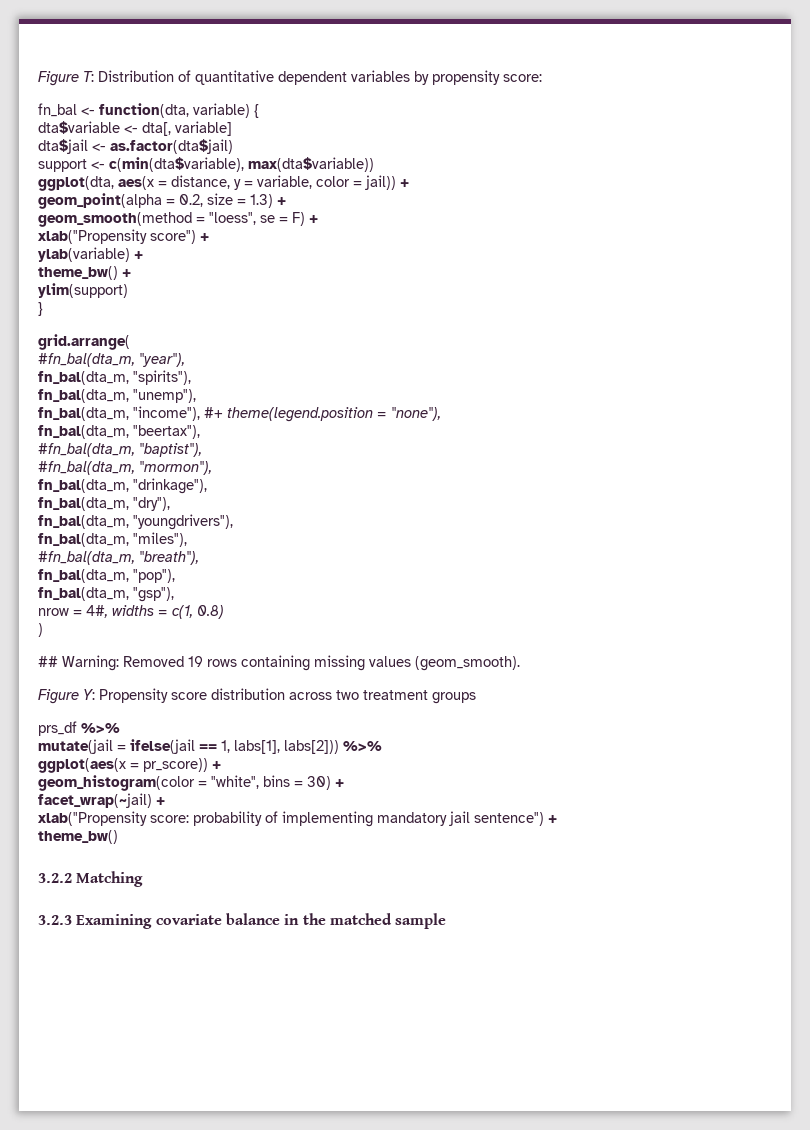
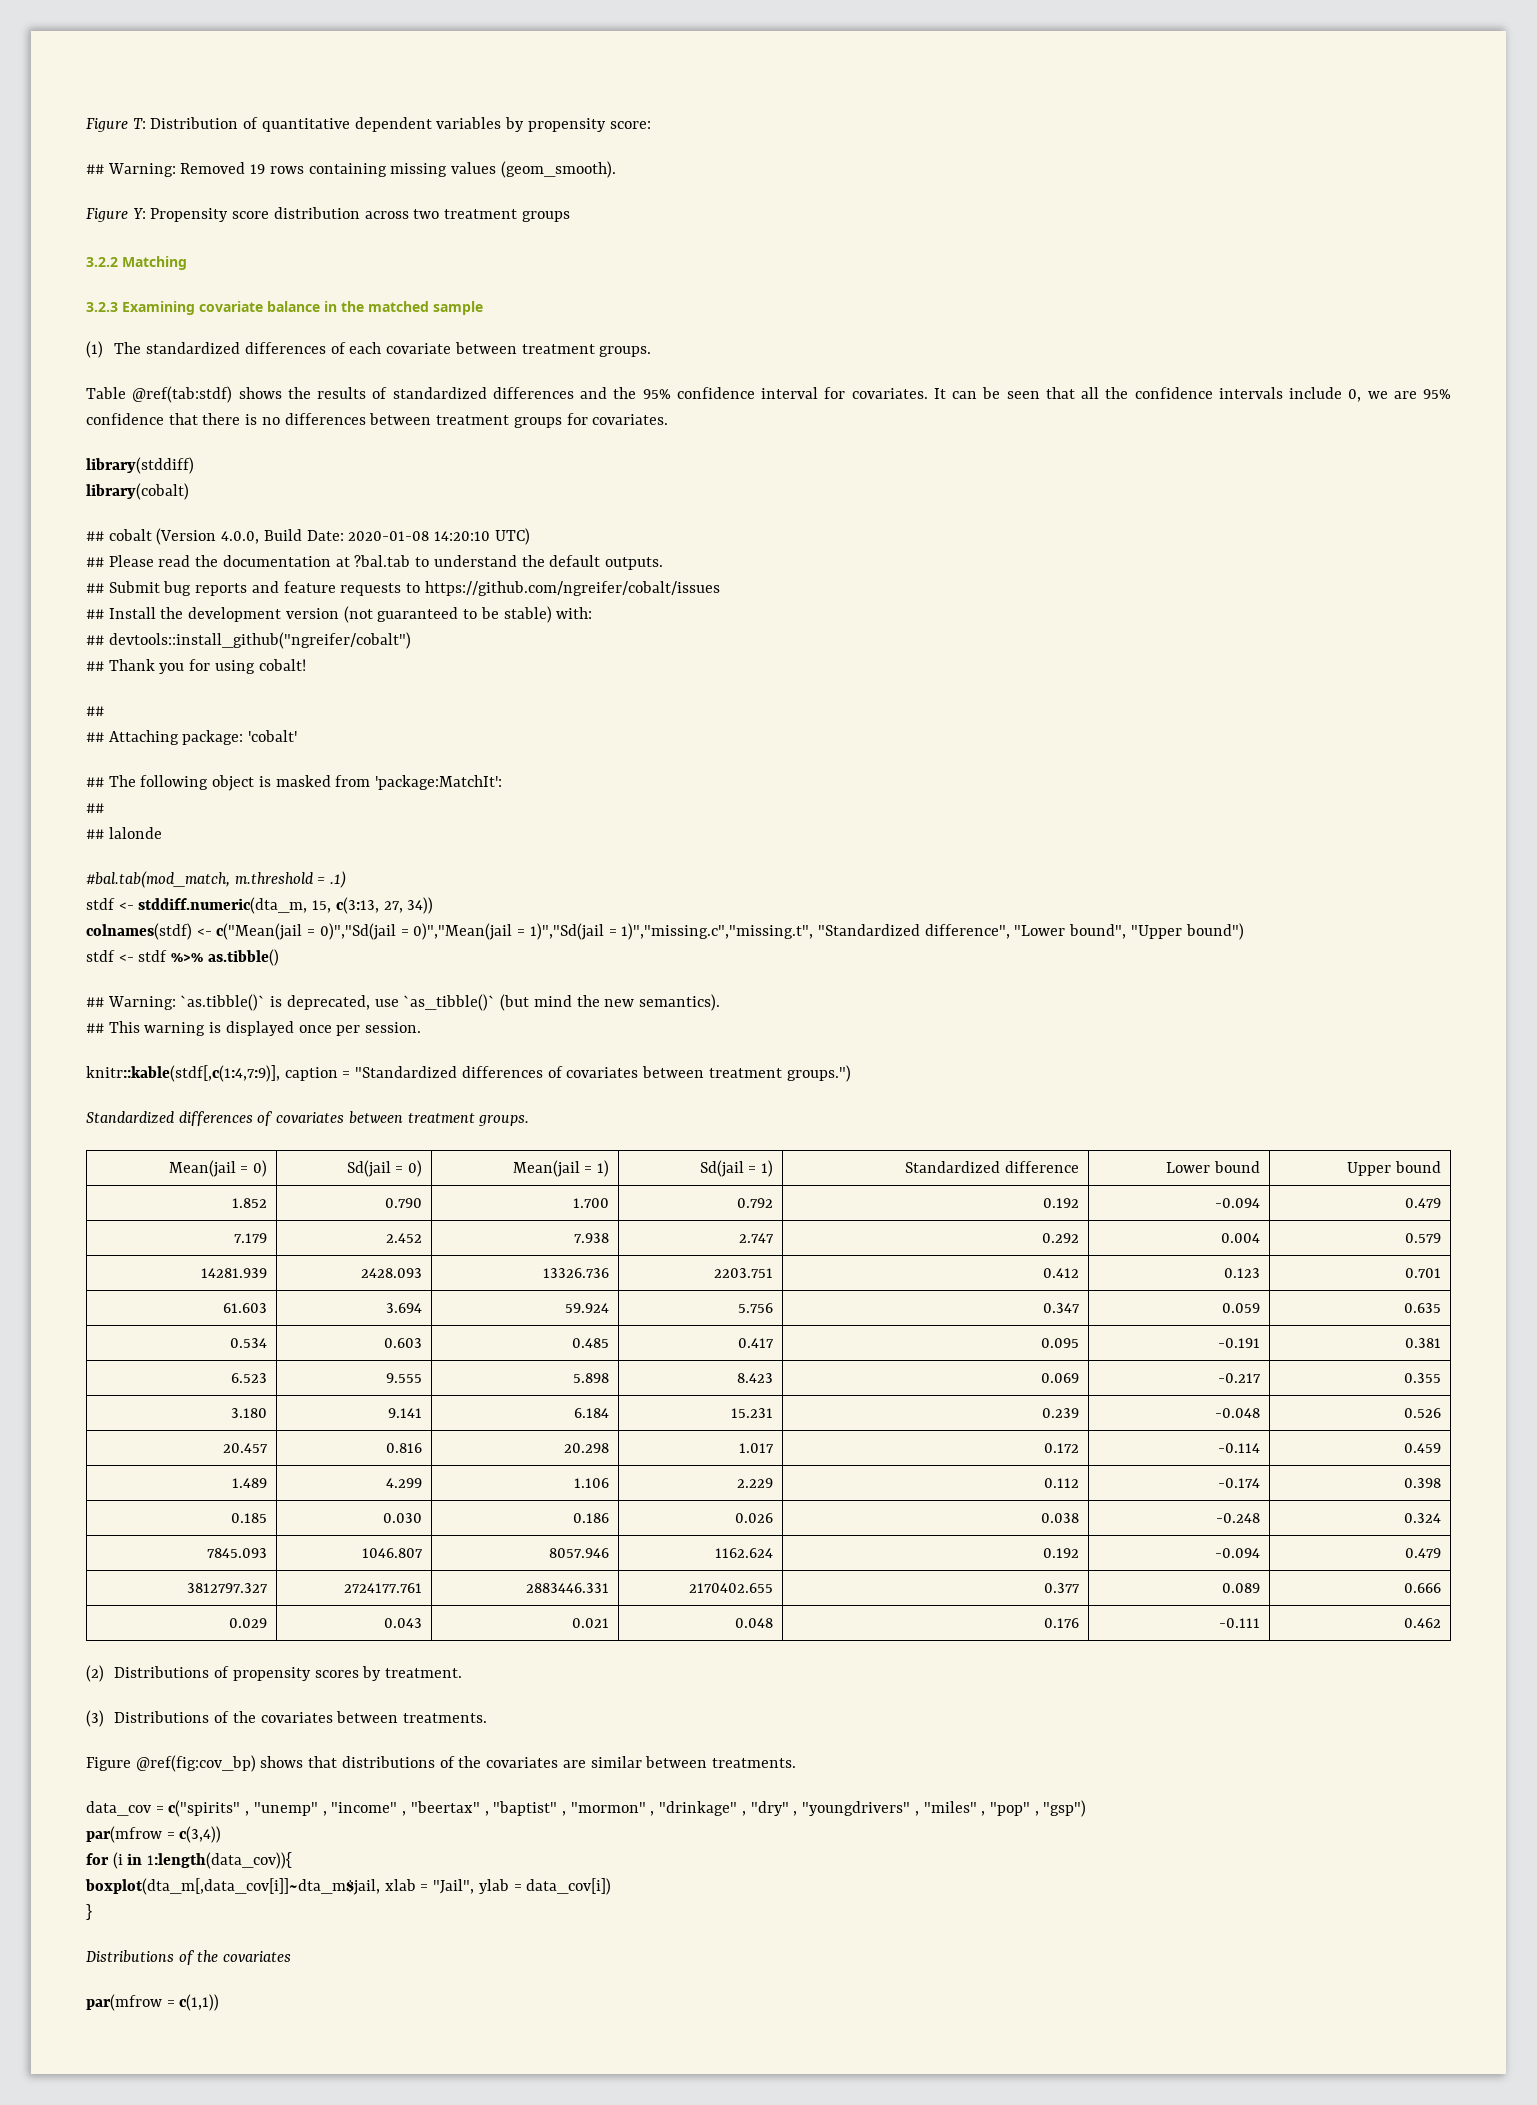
[38,103,259,118] [38,121,232,136] [38,139,233,154] [38,157,374,172] [38,175,409,191] [38,193,286,209] [38,212,318,227] [38,229,209,244] [38,247,143,262] [38,266,131,280] [38,283,128,298] [38,302,43,316] [38,334,130,350] [38,353,185,367] [38,370,191,385] [38,389,196,403] [38,406,441,422] [38,425,200,439] [38,443,202,457] [38,461,212,475] [38,478,207,494] [38,497,170,511] [38,514,233,530] [38,532,187,547] [38,551,199,565] [38,569,175,583] [38,587,174,602] [38,605,224,619] [38,623,43,637] // fn_bal <- function(dta, variable) { // dta$variable <- dta[, variable] // dta$jail <- as.factor(dta$jail) // support <- c(min(dta$variable), max(dta$variable)) // ggplot(dta, aes(x = distance, y = variable, color = jail)) + // geom_point(alpha = 0.2, size = 1.3) + // geom_smooth(method = "loess", se = F) + // xlab("Propensity score") + // ylab(variable) + // theme_bw() + // ylim(support) // } // grid.arrange( // #fn_bal(dta_m, "year"), // fn_bal(dta_m, "spirits"), // fn_bal(dta_m, "unemp"), // fn_bal(dta_m, "income"), #+ theme(legend.position = "none"), // fn_bal(dta_m, "beertax"), // #fn_bal(dta_m, "baptist"), // #fn_bal(dta_m, "mormon"), // fn_bal(dta_m, "drinkage"), // fn_bal(dta_m, "dry"), // fn_bal(dta_m, "youngdrivers"), // fn_bal(dta_m, "miles"), // #fn_bal(dta_m, "breath"), // fn_bal(dta_m, "pop"), // fn_bal(dta_m, "gsp"), // nrow = 4#, widths = c(1, 0.8) // ) -> (651, 125) none
[38,721,120,736] [38,739,382,754] [38,758,221,773] [38,775,344,791] [38,793,165,808] [38,811,557,827] [38,830,118,844] // prs_df %>% // mutate(jail = ifelse(jail == 1, labs[1], labs[2])) %>% // ggplot(aes(x = pr_score)) + // geom_histogram(color = "white", bins = 30) + // facet_wrap(~jail) + // xlab("Propensity score: probability of implementing mandatory jail sentence") + // theme_bw() -> (570, 216) none
(447, 921) none -> [86,341,652,358] [86,386,1451,403] [86,413,669,428] [86,457,194,474] [86,483,189,500] [86,528,530,545] [86,555,663,570] [86,581,720,596] [86,606,593,623] [86,632,411,649] [86,659,306,674] [86,706,104,716] [86,730,298,745] [86,775,503,791] [86,803,104,813] [86,827,162,839] [86,871,347,888] [86,897,434,914] [86,923,1244,940] [86,949,279,966] [86,994,720,1011] [86,1021,422,1036] [86,1065,851,1082] [86,1111,530,1126] [168,1160,268,1177] [346,1160,423,1177] [512,1160,610,1177] [699,1160,774,1177] [905,1161,1080,1173] [1166,1161,1261,1173] [1347,1161,1442,1176] [232,1198,268,1208] [385,1198,423,1208] [573,1198,610,1208] [737,1198,774,1208] [1043,1198,1080,1208] [1215,1198,1261,1208] [1405,1198,1442,1208] [234,1233,268,1243] [386,1233,423,1243] [574,1233,610,1243] [739,1233,775,1243] [1042,1233,1080,1243] [1221,1233,1261,1243] [1405,1233,1442,1243] [201,1268,268,1278] [361,1268,423,1278] [543,1268,610,1278] [714,1268,774,1278] [1043,1268,1080,1278] [1224,1268,1261,1278] [1405,1268,1442,1278] [223,1303,268,1313] [386,1303,423,1313] [565,1303,610,1313] [738,1303,774,1313] [1043,1303,1081,1313] [1222,1303,1261,1313] [1404,1303,1442,1313] [230,1338,268,1348] [384,1338,423,1348] [572,1338,610,1348] [738,1338,775,1348] [1041,1338,1080,1348] [1218,1338,1261,1348] [1405,1338,1442,1348] [231,1373,268,1383] [386,1373,423,1383] [573,1373,610,1383] [737,1373,774,1383] [1041,1373,1080,1383] [1218,1373,1262,1383] [1404,1373,1442,1383] [231,1408,268,1418] [388,1408,423,1418] [574,1408,610,1418] [731,1408,774,1418] [1042,1408,1080,1418] [1215,1408,1261,1418] [1404,1408,1442,1418] [223,1443,269,1453] [386,1443,423,1453] [564,1443,610,1453] [739,1443,775,1453] [1044,1443,1080,1453] [1218,1443,1261,1453] [1404,1443,1442,1453] [232,1478,268,1488] [386,1478,423,1488] [574,1478,610,1488] [737,1478,774,1488] [1044,1478,1080,1488] [1218,1478,1261,1488] [1404,1478,1442,1488] [231,1513,268,1523] [383,1513,423,1523] [573,1513,610,1523] [735,1513,774,1523] [1041,1513,1080,1523] [1216,1513,1261,1523] [1404,1513,1442,1523] [207,1548,268,1558] [362,1548,424,1558] [549,1548,610,1558] [715,1548,774,1558] [1043,1548,1080,1558] [1215,1548,1261,1558] [1405,1548,1442,1558] [187,1583,269,1593] [344,1583,423,1593] [526,1583,610,1593] [689,1583,774,1593] [1044,1583,1081,1593] [1222,1583,1261,1593] [1404,1583,1442,1593] [229,1618,268,1628] [384,1618,423,1628] [572,1618,610,1628] [735,1618,774,1628] [1044,1618,1080,1628] [1219,1618,1261,1628] [1404,1618,1442,1628] [86,1665,463,1682] [86,1710,488,1727] [86,1755,796,1772] [86,1800,1087,1817] [86,1826,222,1843] [86,1852,293,1869] [85,1878,612,1895] [86,1904,92,1920] [86,1950,292,1965] [86,1994,220,2011] // (1) The standardized differences of each covariate between treatment groups. // Table @ref(tab:stdf) shows the results of standardized differences and the 95% confidence interval for covariates. It can be seen that all the confidence intervals include 0, we are 95% confidence that there is no differences between treatment groups for covariates. // library(stddiff) // library(cobalt) // ## cobalt (Version 4.0.0, Build Date: 2020-01-08 14:20:10 UTC) // ## Please read the documentation at ?bal.tab to understand the default outputs. // ## Submit bug reports and feature requests to https://github.com/ngreifer/cobalt/issues // ## Install the development version (not guaranteed to be stable) with: // ## devtools::install_github("ngreifer/cobalt") // ## Thank you for using cobalt! // ## // ## Attaching package: 'cobalt' // ## The following object is masked from 'package:MatchIt': // ## // ## lalonde // #bal.tab(mod_match, m.threshold = .1) // stdf <- stddiff.numeric(dta_m, 15, c(3:13, 27, 34)) // colnames(stdf) <- c("Mean(jail = 0)","Sd(jail = 0)","Mean(jail = 1)","Sd(jail = 1)","missing.c","missing.t", "Standardized difference", "Lower bound", "Upper bound") // stdf <- stdf %>% as.tibble() // ## Warning: `as.tibble()` is deprecated, use `as_tibble()` (but mind the new semantics). // ## This warning is displayed once per session. // knitr::kable(stdf[,c(1:4,7:9)], caption = "Standardized differences of covariates between treatment groups.") // Standardized differences of covariates between treatment groups. // Mean(jail = 0) | Sd(jail = 0) | Mean(jail = 1) | Sd(jail = 1) | Standardized difference | Lower bound | Upper bound // 1.852 | 0.790 | 1.700 | 0.792 | 0.192 | -0.094 | 0.479 // 7.179 | 2.452 | 7.938 | 2.747 | 0.292 | 0.004 | 0.579 // 14281.939 | 2428.093 | 13326.736 | 2203.751 | 0.412 | 0.123 | 0.701 // 61.603 | 3.694 | 59.924 | 5.756 | 0.347 | 0.059 | 0.635 // 0.534 | 0.603 | 0.485 | 0.417 | 0.095 | -0.191 | 0.381 // 6.523 | 9.555 | 5.898 | 8.423 | 0.069 | -0.217 | 0.355 // 3.180 | 9.141 | 6.184 | 15.231 | 0.239 | -0.048 | 0.526 // 20.457 | 0.816 | 20.298 | 1.017 | 0.172 | -0.114 | 0.459 // 1.489 | 4.299 | 1.106 | 2.229 | 0.112 | -0.174 | 0.398 // 0.185 | 0.030 | 0.186 | 0.026 | 0.038 | -0.248 | 0.324 // 7845.093 | 1046.807 | 8057.946 | 1162.624 | 0.192 | -0.094 | 0.479 // 3812797.327 | 2724177.761 | 2883446.331 | 2170402.655 | 0.377 | 0.089 | 0.666 // 0.029 | 0.043 | 0.021 | 0.048 | 0.176 | -0.111 | 0.462 // (2) Distributions of propensity scores by treatment. // (3) Distributions of the covariates between treatments. // Figure @ref(fig:cov_bp) shows that distributions of the covariates are similar between treatments. // data_cov = c("spirits" , "unemp" , "income" , "beertax" , "baptist" , "mormon" , "drinkage" , "dry" , "youngdrivers" , "miles" , "pop" , "gsp") // par(mfrow = c(3,4)) // for (i in 1:length(data_cov)){ // boxplot(dta_m[,data_cov[i]]~dta_m$jail, xlab = "Jail", ylab = data_cov[i]) // } // Distributions of the covariates // par(mfrow = c(1,1))

